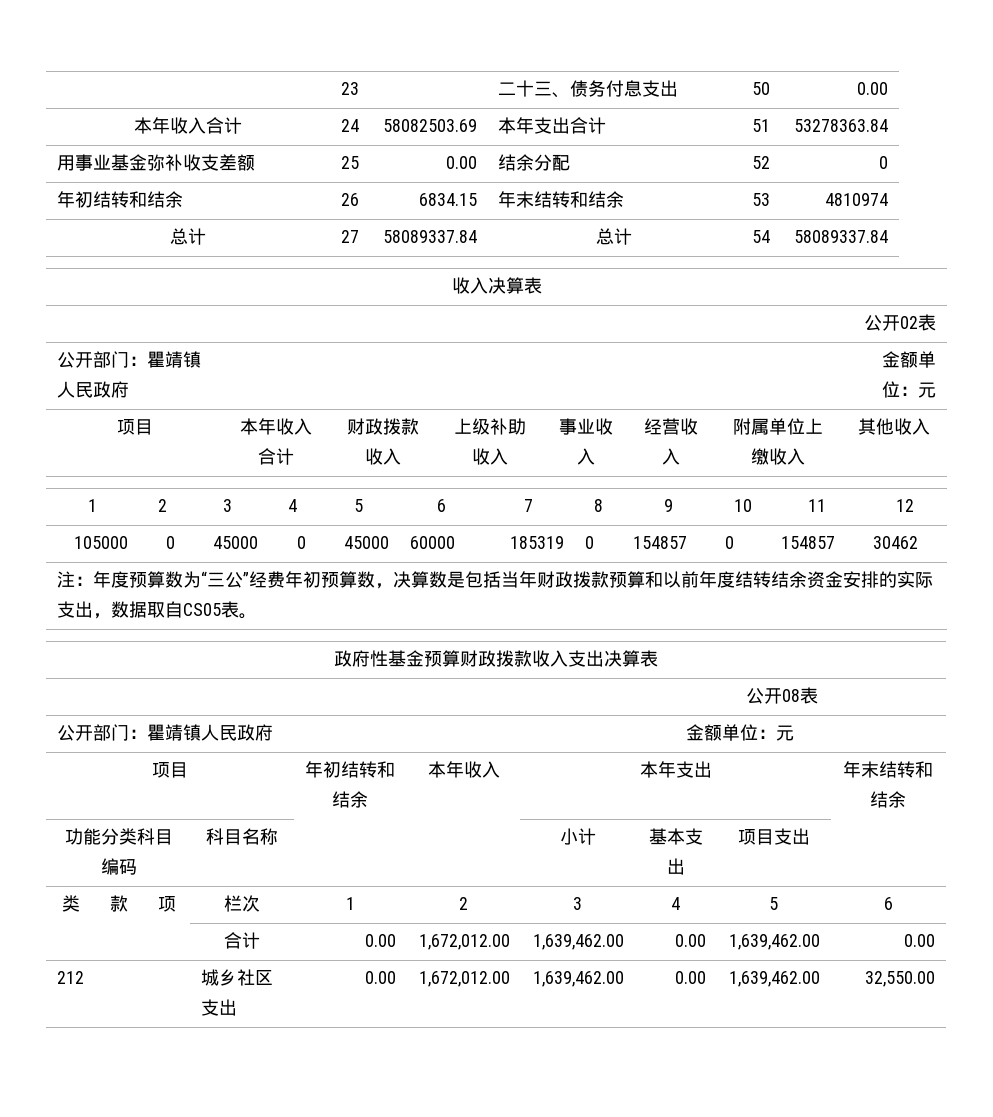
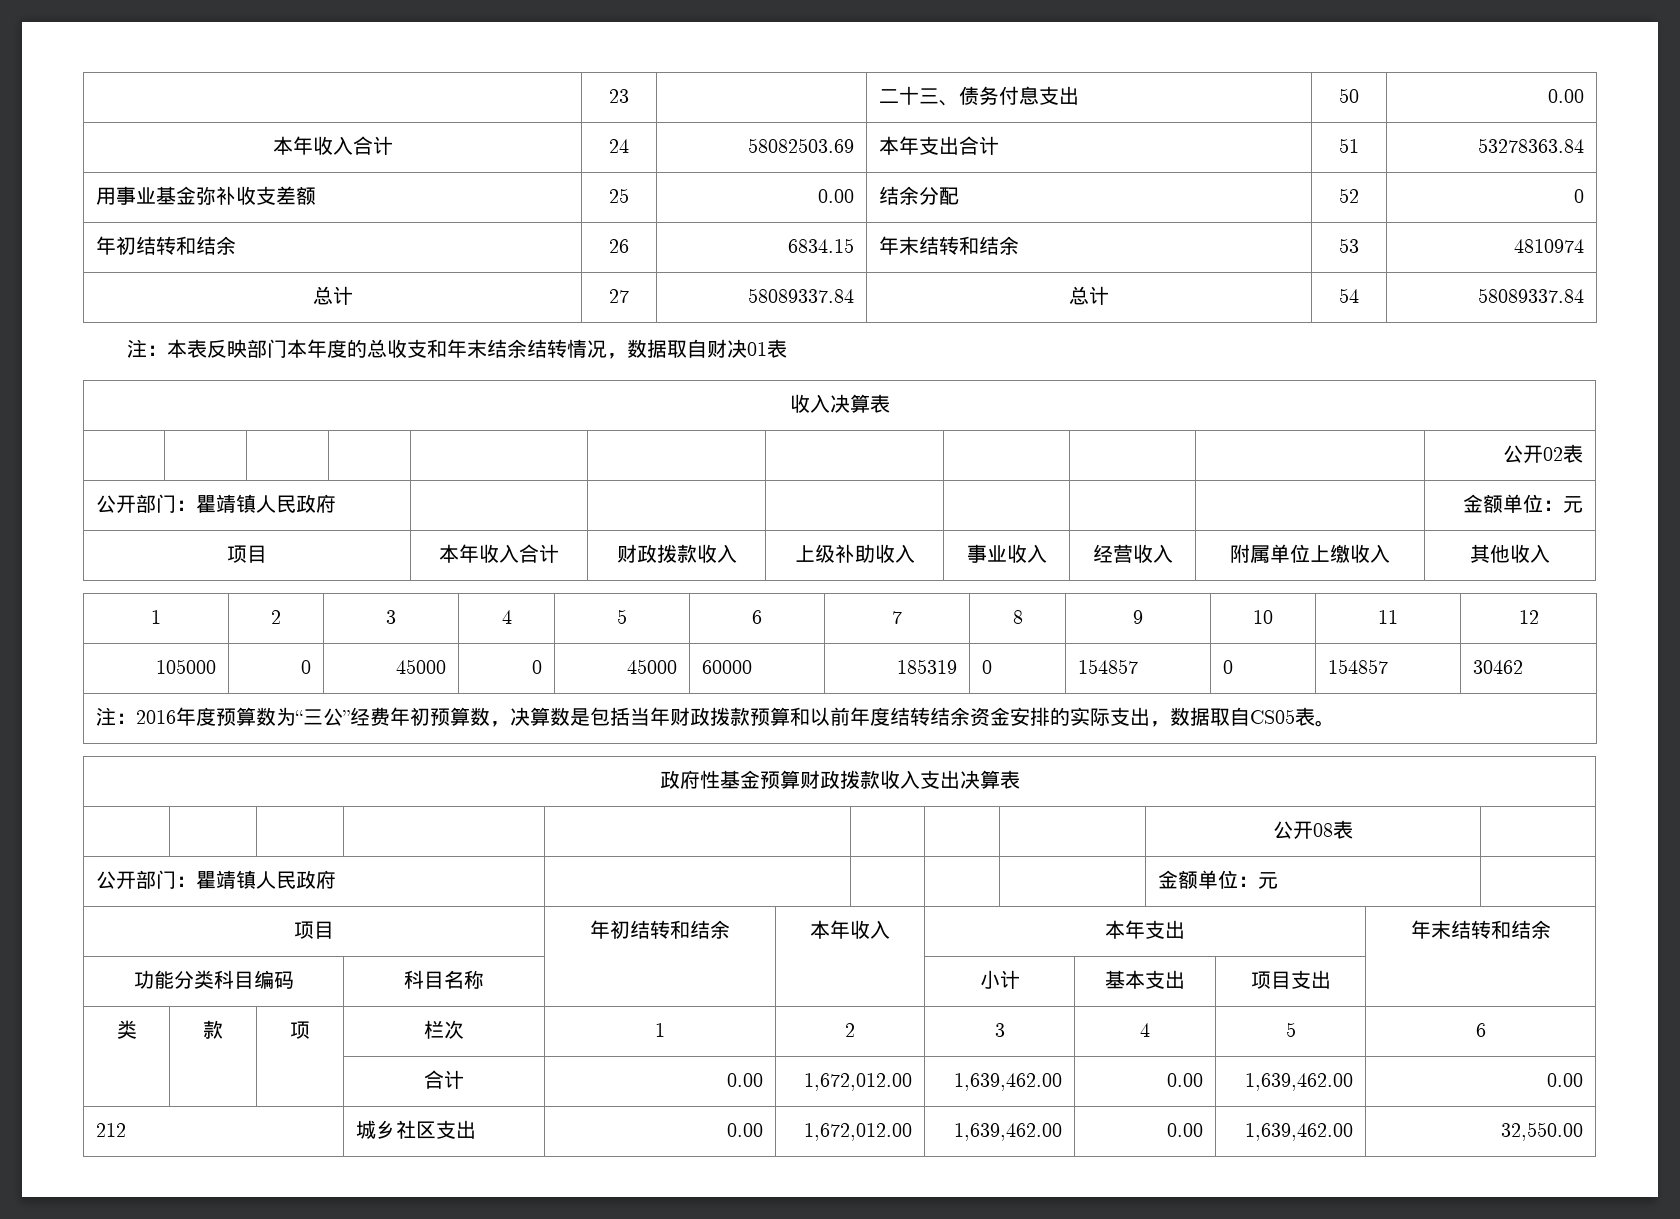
(889, 236) none -> [126,339,787,359] // 注：本表反映部门本年度的总收支和年末结余结转情况，数据取自财决01表
(93, 581) none -> [136,710,177,724] 2016

